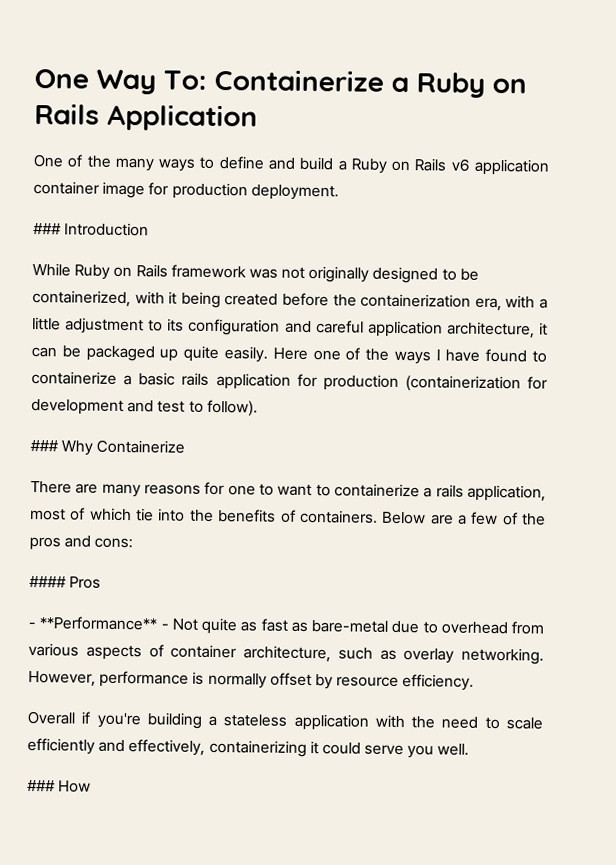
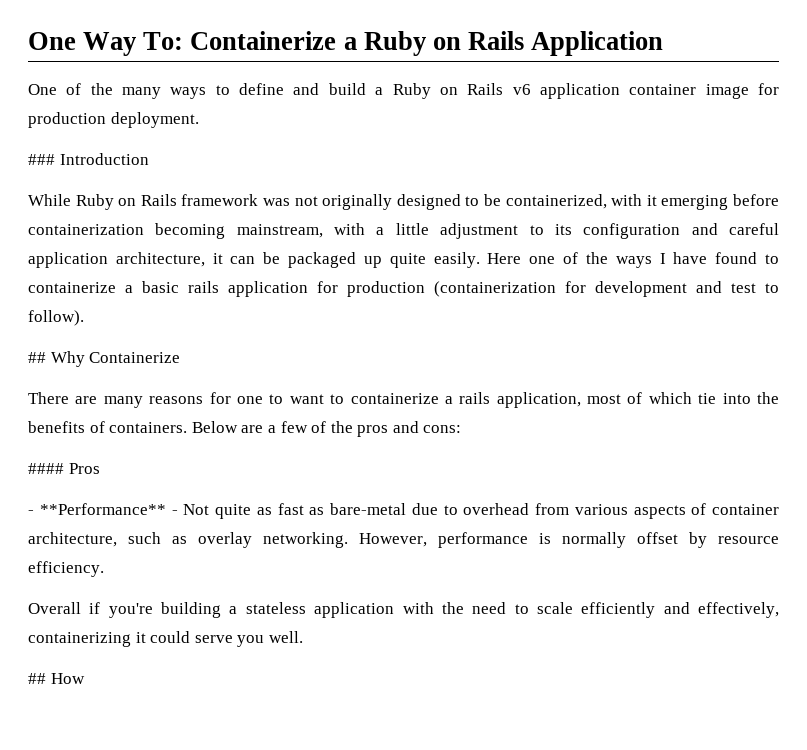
[180,291,502,312] being created before the containerization era, -> [661,194,780,210] [28,223,323,239] emerging before containerization becoming mainstream,
[30,440,59,452] ### -> [28,352,46,363] ##
[27,779,56,792] ### -> [28,673,46,684] ##

